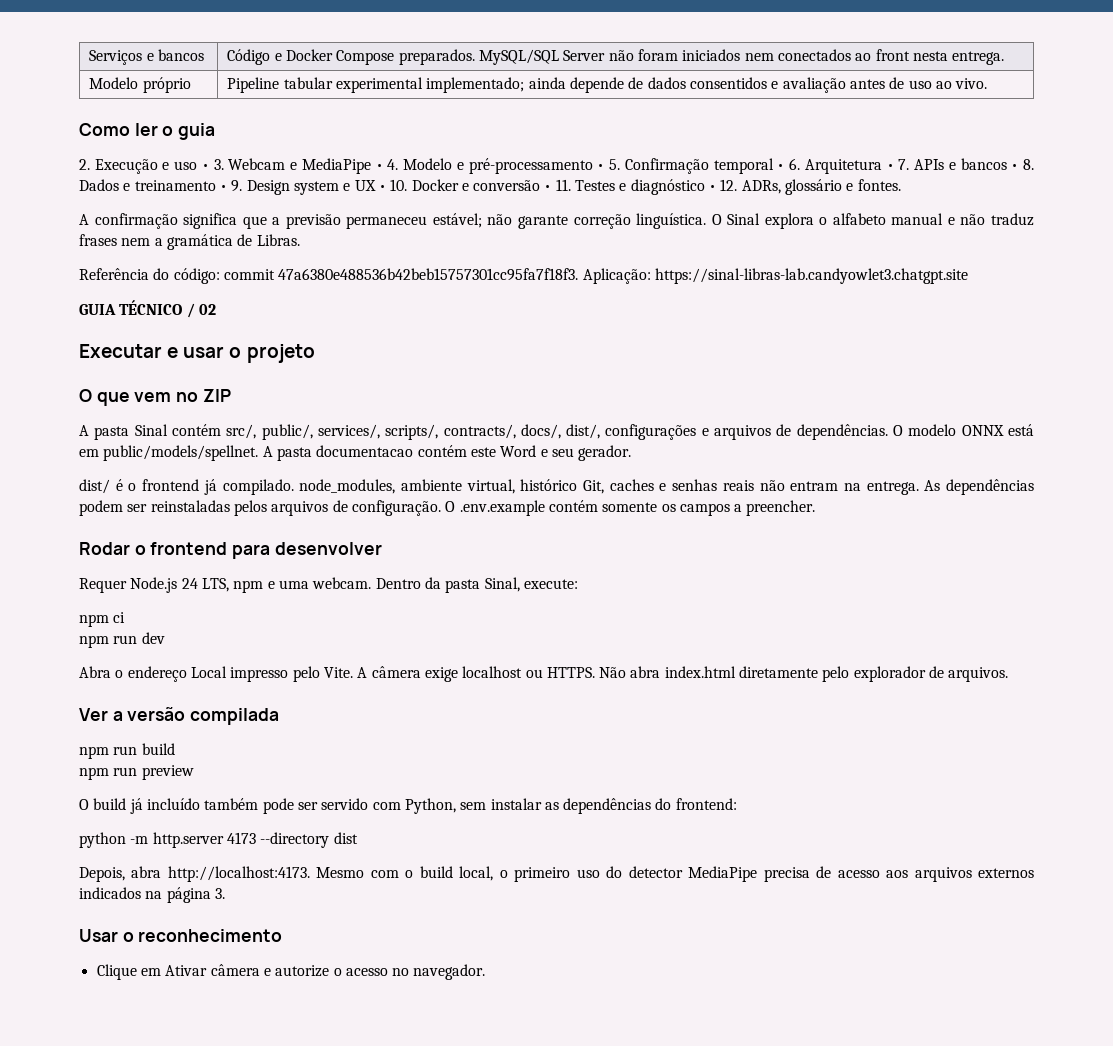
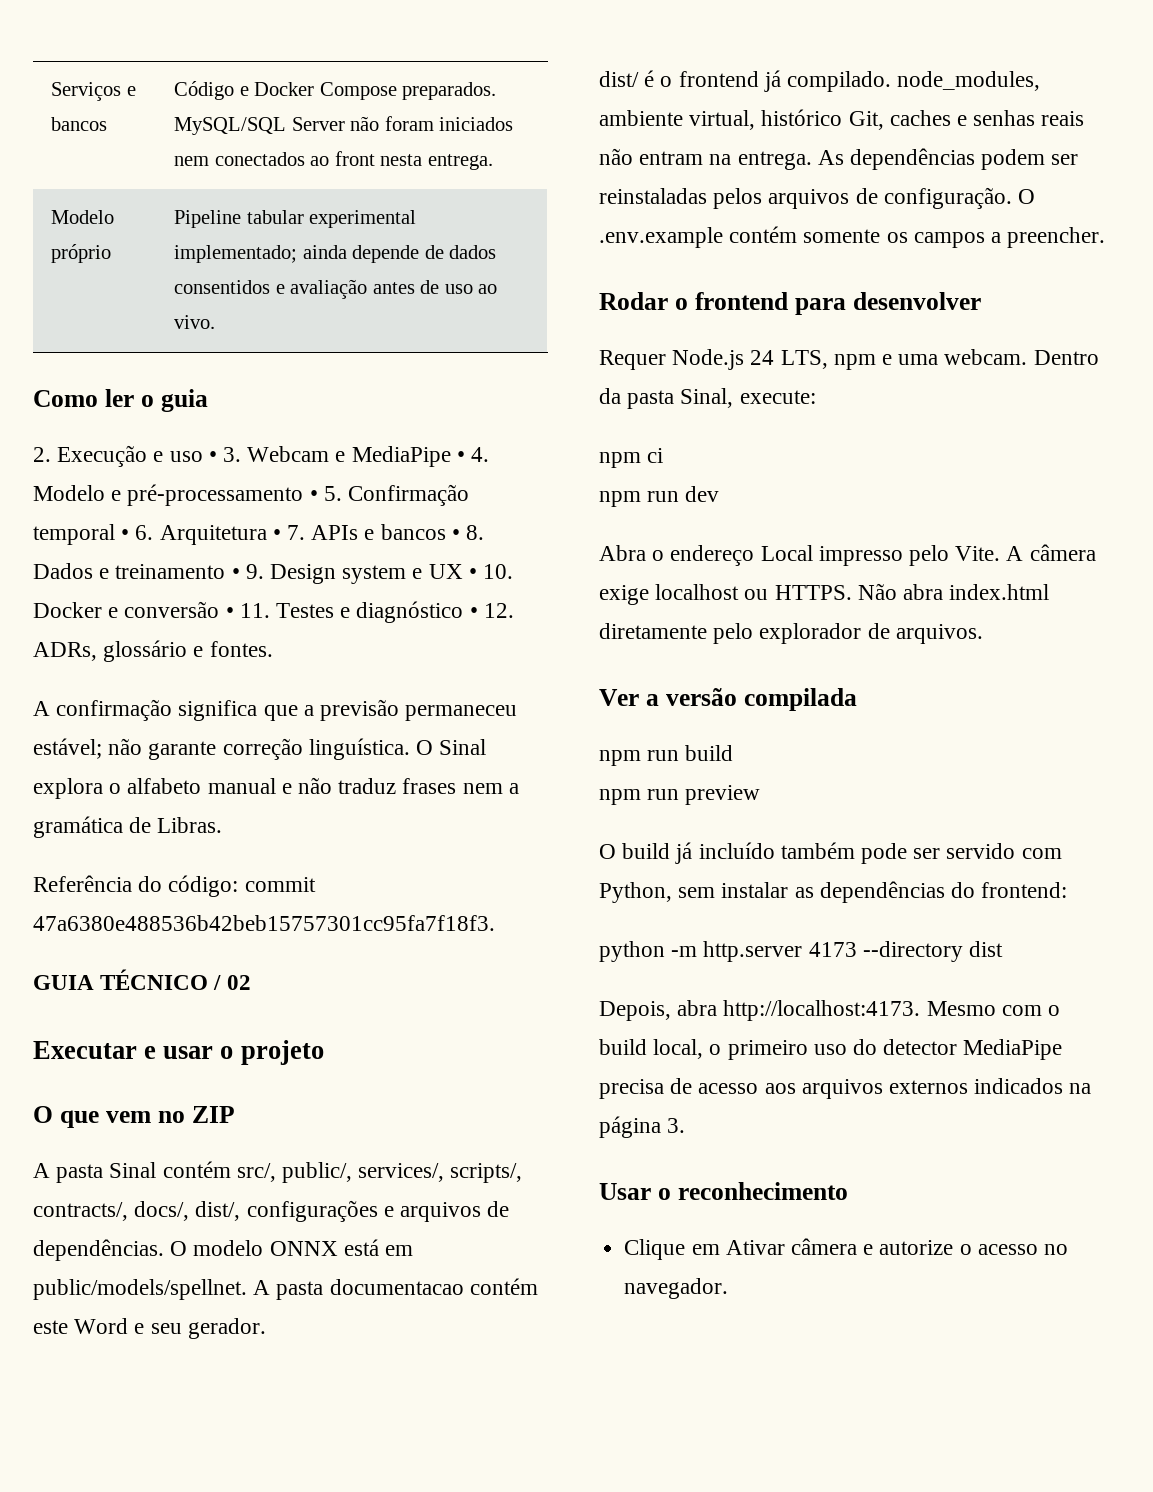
[582,268,968,284] Aplicação: https://sinal-libras-lab.candyowlet3.chatgpt.site -> (495, 923) none

